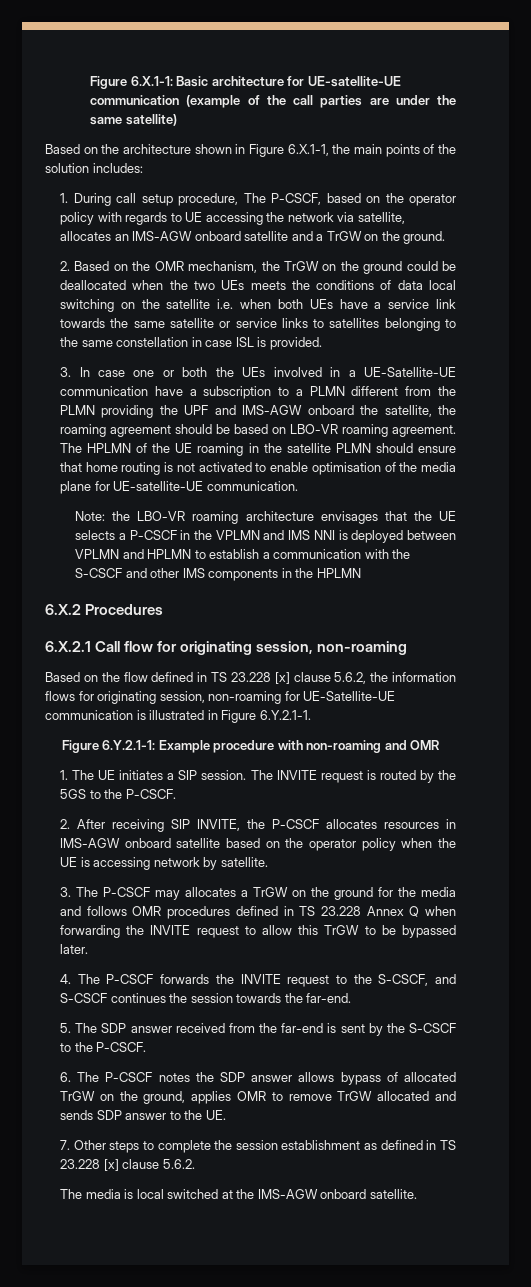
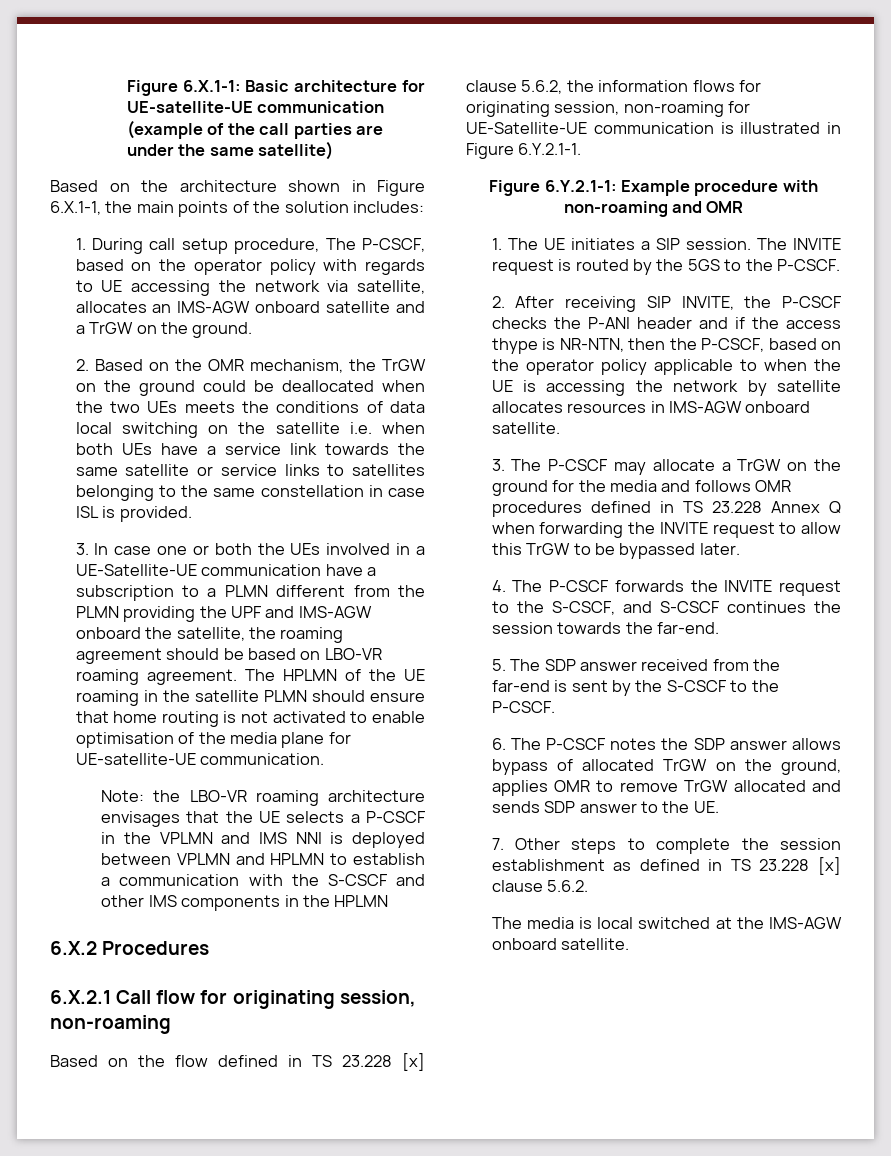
(320, 824) none -> [491,317,841,329] [491,338,841,354] [491,359,841,375] [491,380,841,396] checks the P-ANI header and if the access thype is NR-NTN, then the P-CSCF, based on the operator policy applicable to when the UE is accessing the network by satellite
[176,838,456,851] [60,857,218,870] satellite based on the operator policy when the UE is accessing network by -> (811, 407) none
[185,887,237,897] allocates -> [652,459,715,471] allocate

